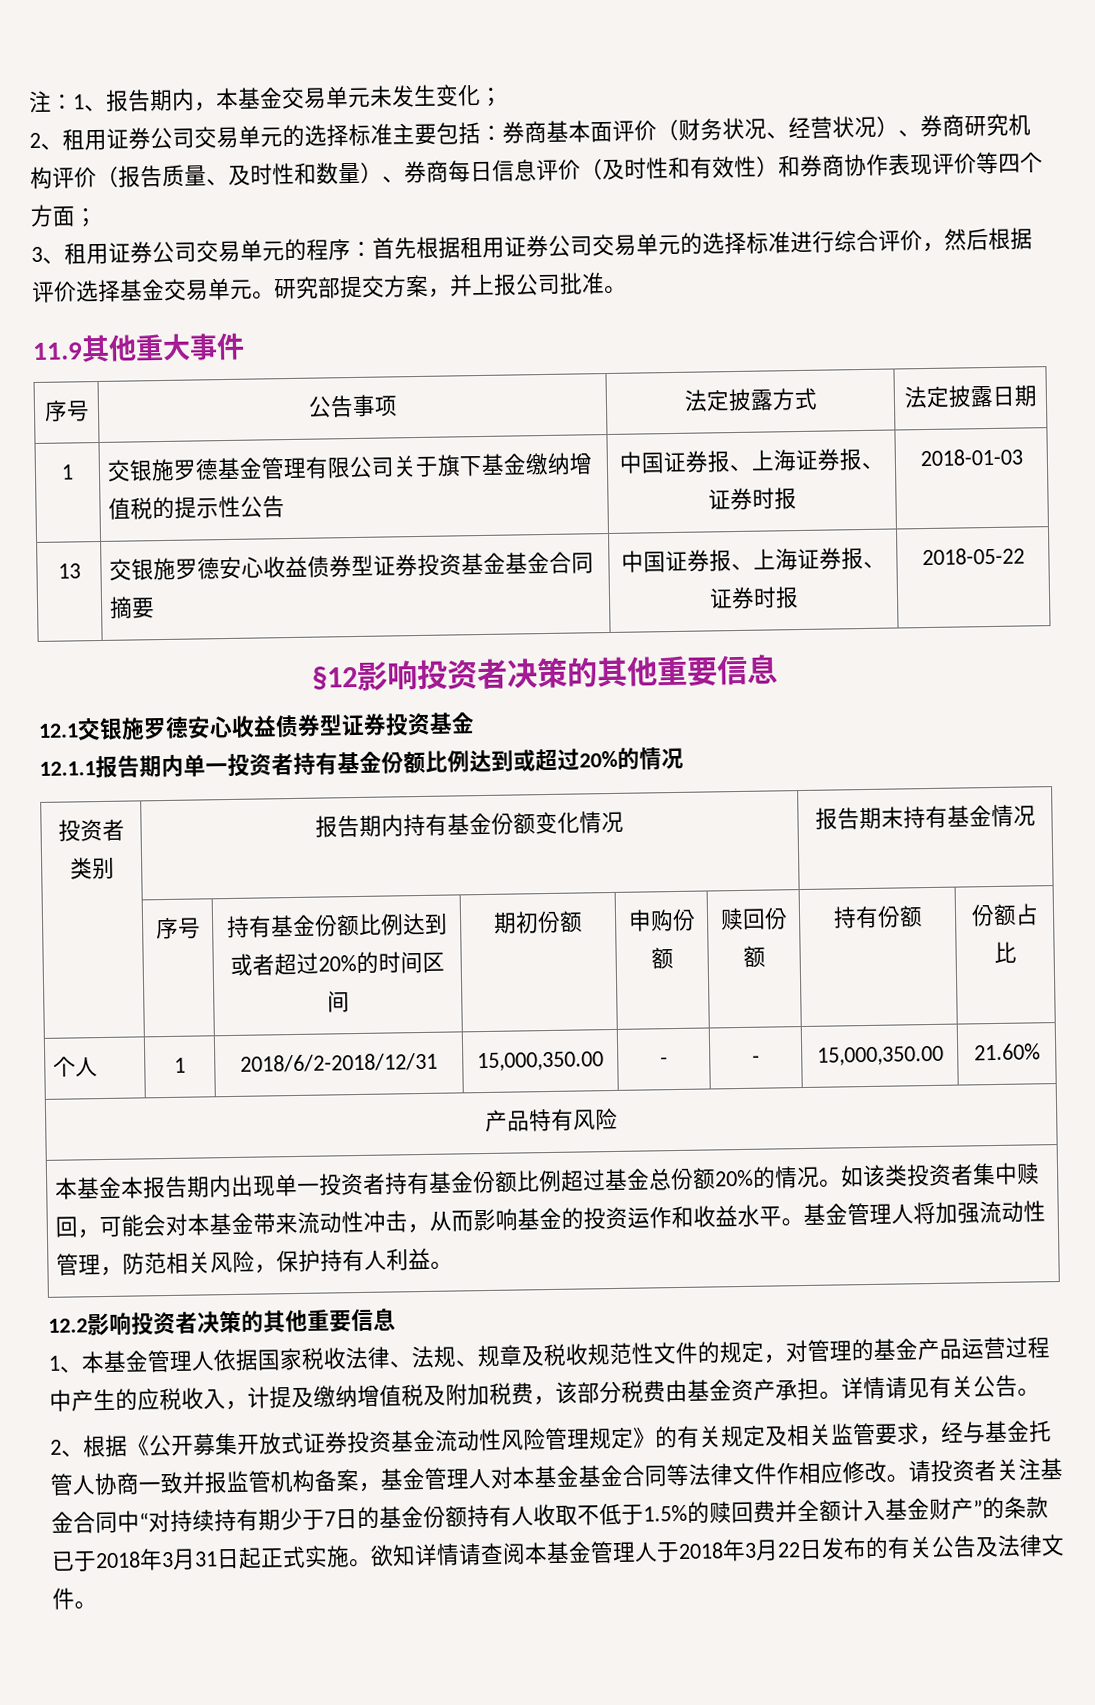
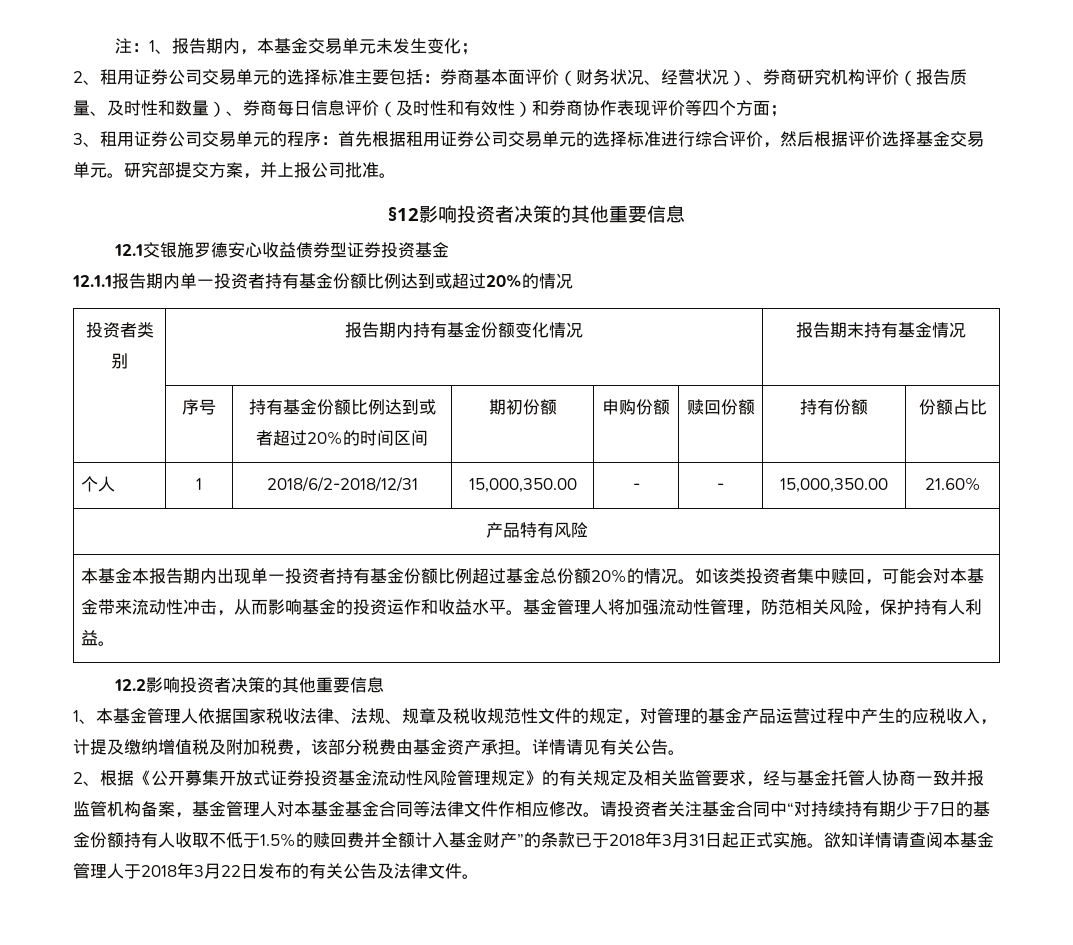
[32,332,245,363] [43,400,90,422] [307,394,398,418] [683,387,818,412] [903,384,1038,409] [61,464,74,480] [106,452,593,482] [107,495,285,520] [618,448,885,474] [707,487,797,511] [919,448,1023,467] [57,563,81,579] [108,551,594,581] [108,596,155,619] [620,547,886,573] [708,586,799,610] [921,547,1025,566] // 11.9其他重大事件 // 序号 | 公告事项 | 法定披露方式 | 法定披露日期 // 1 | 交银施罗德基金管理有限公司关于旗下基金缴纳增值税的提示性公告 | 中国证券报、上海证券报、证券时报 | 2018-01-03 // 13 | 交银施罗德安心收益债券型证券投资基金基金合同摘要 | 中国证券报、上海证券报、证券时报 | 2018-05-22 -> (396, 175) none

